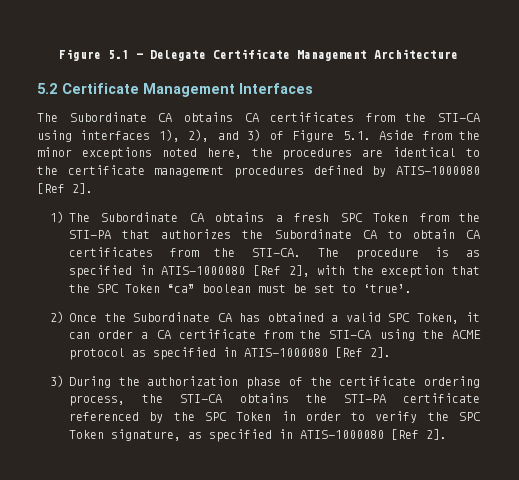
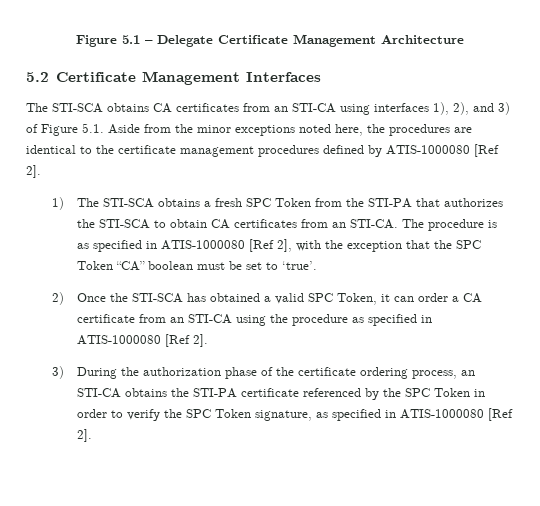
[69,112,173,122] Subordinate CA -> [52,103,103,113] STI-SCA
[405,113,427,122] the -> [274,106,288,112] an
[101,212,204,222] Subordinate CA -> [103,198,155,208] STI-SCA
[274,229,377,239] Subordinate CA -> [99,219,151,229] STI-SCA
[214,248,236,257] the -> [332,222,347,228] an
[167,284,196,293] “ca” -> [116,261,146,271] “CA”
[133,312,232,322] Subordinate CA -> [132,293,184,303] STI-SCA
[300,330,322,339] the -> [170,317,185,323] an
[452,330,482,339] [69,348,126,360] ACME protocol -> [292,314,349,326] procedure
[142,394,164,403] the -> [461,370,476,376] an

